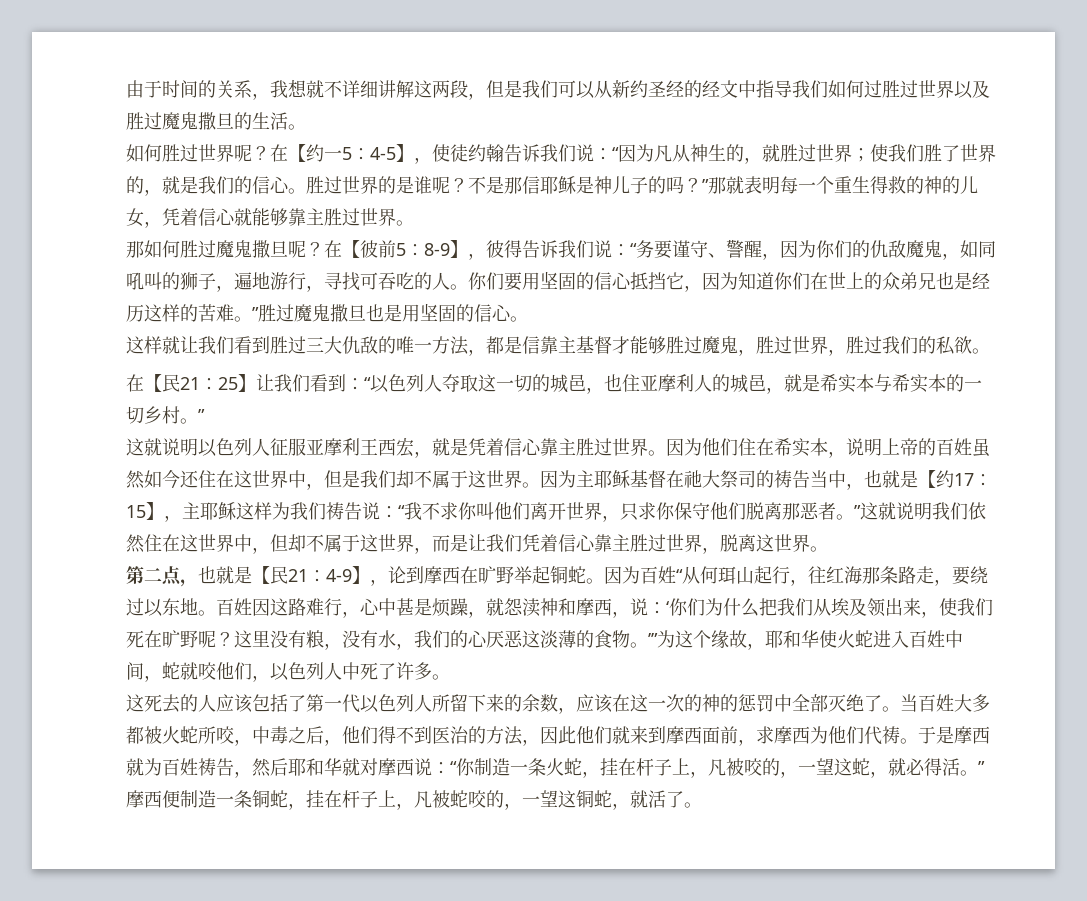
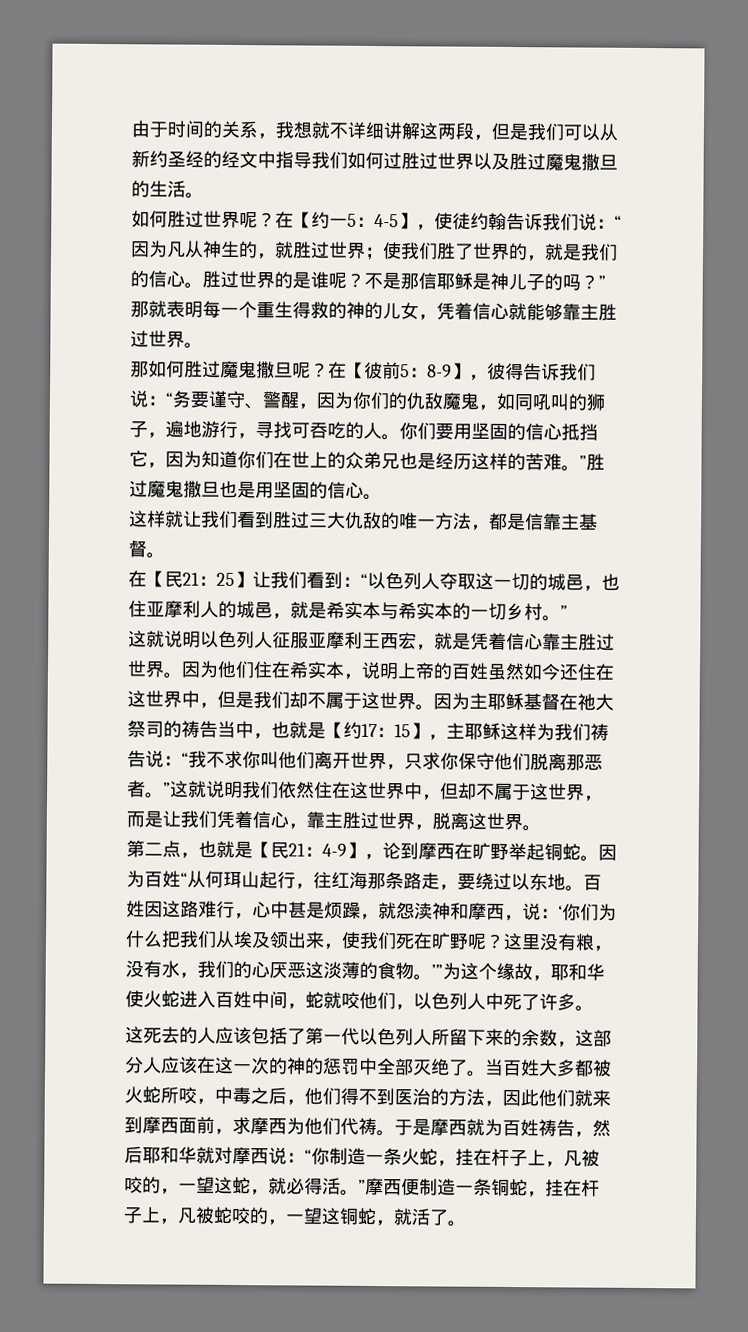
[612,336,972,356] 才能够胜过魔鬼，胜过世界，胜过我们的私欲 -> (147, 549) none
(595, 542) none -> [288,823,307,830] ，
(576, 710) none -> [575,1029,612,1047] [125,1056,162,1074] 这部分人

